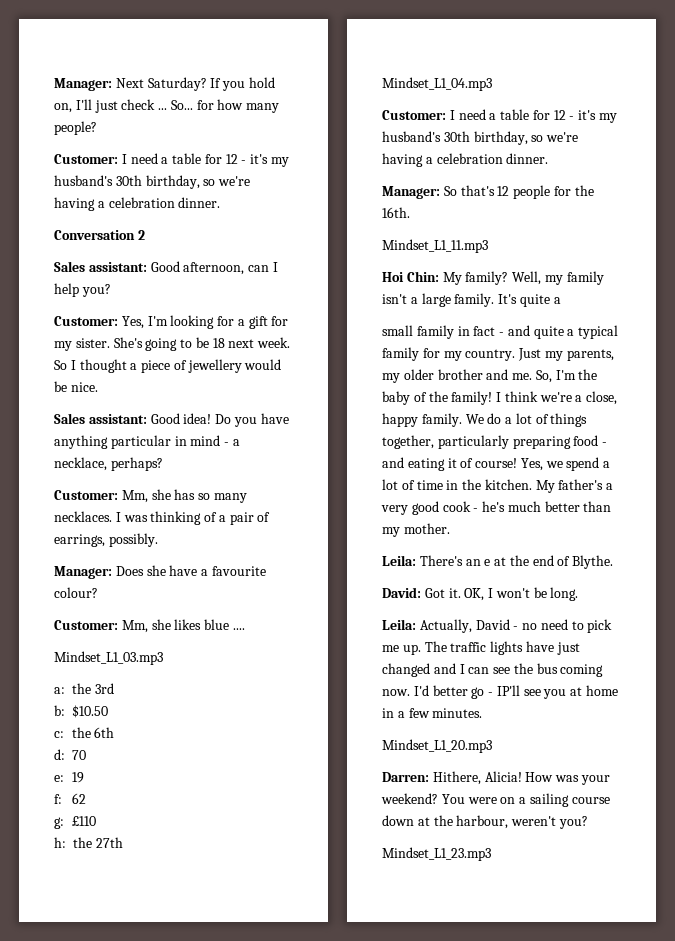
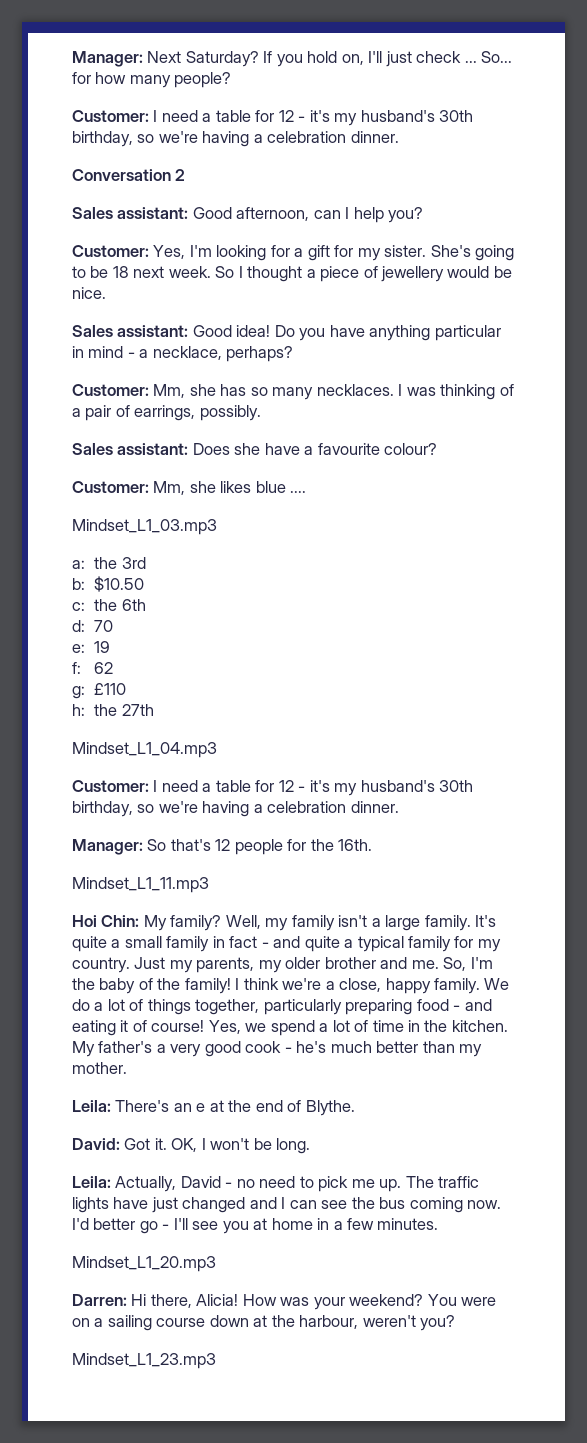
[54,566,112,579] Manager: -> [72,443,189,455] Sales assistant:
(561, 300) // -> (121, 943) none
[496,685,520,696] IP'll -> [173,1218,188,1230] I'll
[432,771,481,785] Hithere, -> [131,1294,192,1308] Hi there,

